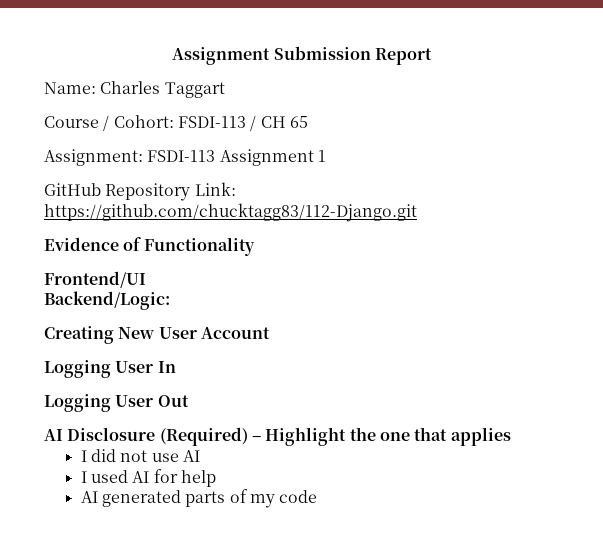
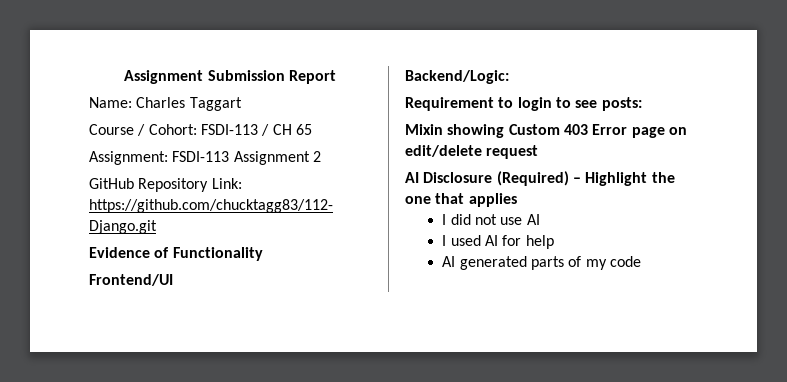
[317,150,326,162] 1 -> [312,151,321,162] 2
[44,326,270,344] [44,360,176,378] [44,394,189,412] Creating New User Account // Logging User In // Logging User Out -> [405,97,642,111] [405,124,687,138] [405,145,539,159] Requirement to login to see posts: // Mixin showing Custom 403 Error page on edit/delete request

